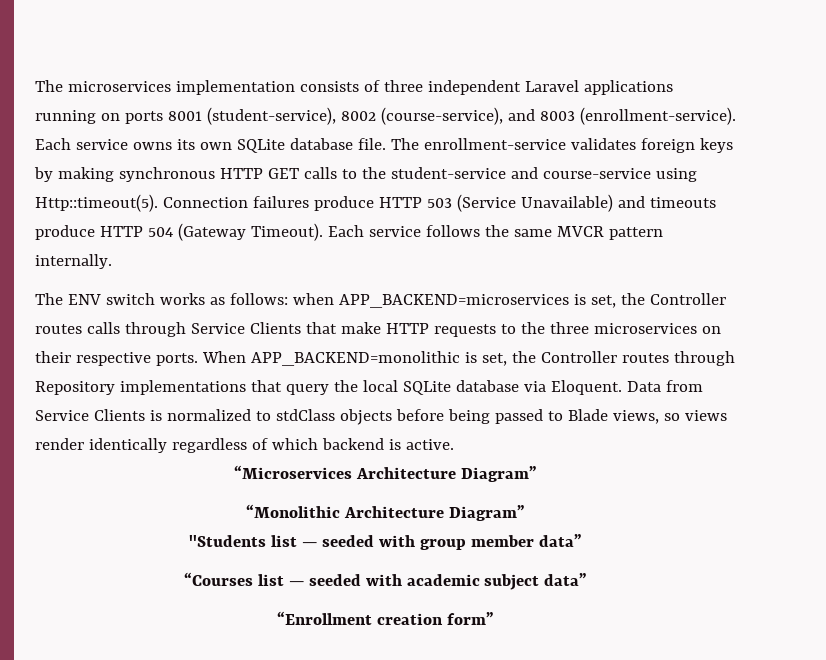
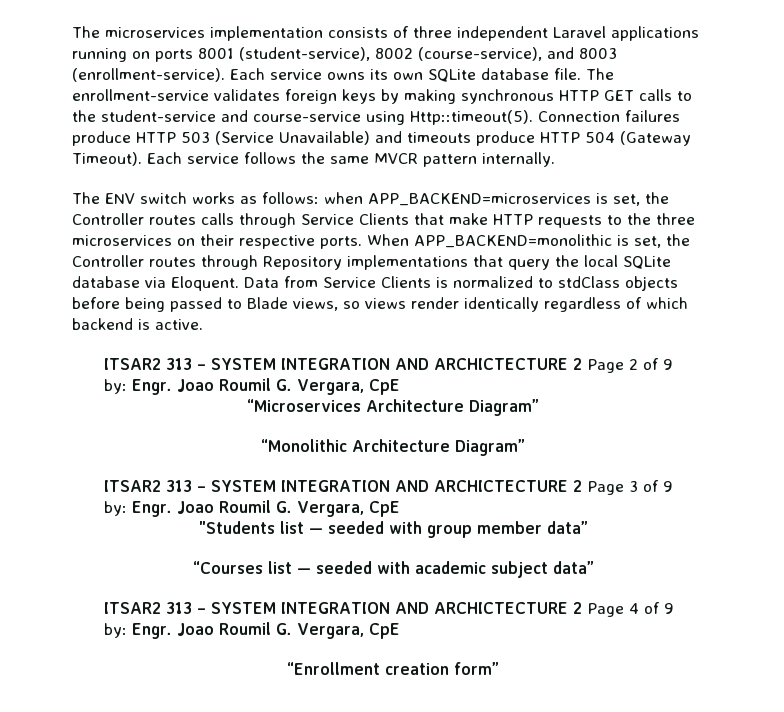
(454, 444) none -> [103,358,673,373] [103,378,400,395] // ITSAR2 313 – SYSTEM INTEGRATION AND ARCHICTECTURE 2 Page 2 of 9 // by: Engr. Joao Roumil G. Vergara, CpE
(525, 513) none -> [103,480,673,495] [103,500,400,517] // ITSAR2 313 – SYSTEM INTEGRATION AND ARCHICTECTURE 2 Page 3 of 9 // by: Engr. Joao Roumil G. Vergara, CpE
(588, 579) none -> [103,602,674,617] [103,622,400,639] // ITSAR2 313 – SYSTEM INTEGRATION AND ARCHICTECTURE 2 Page 4 of 9 // by: Engr. Joao Roumil G. Vergara, CpE

